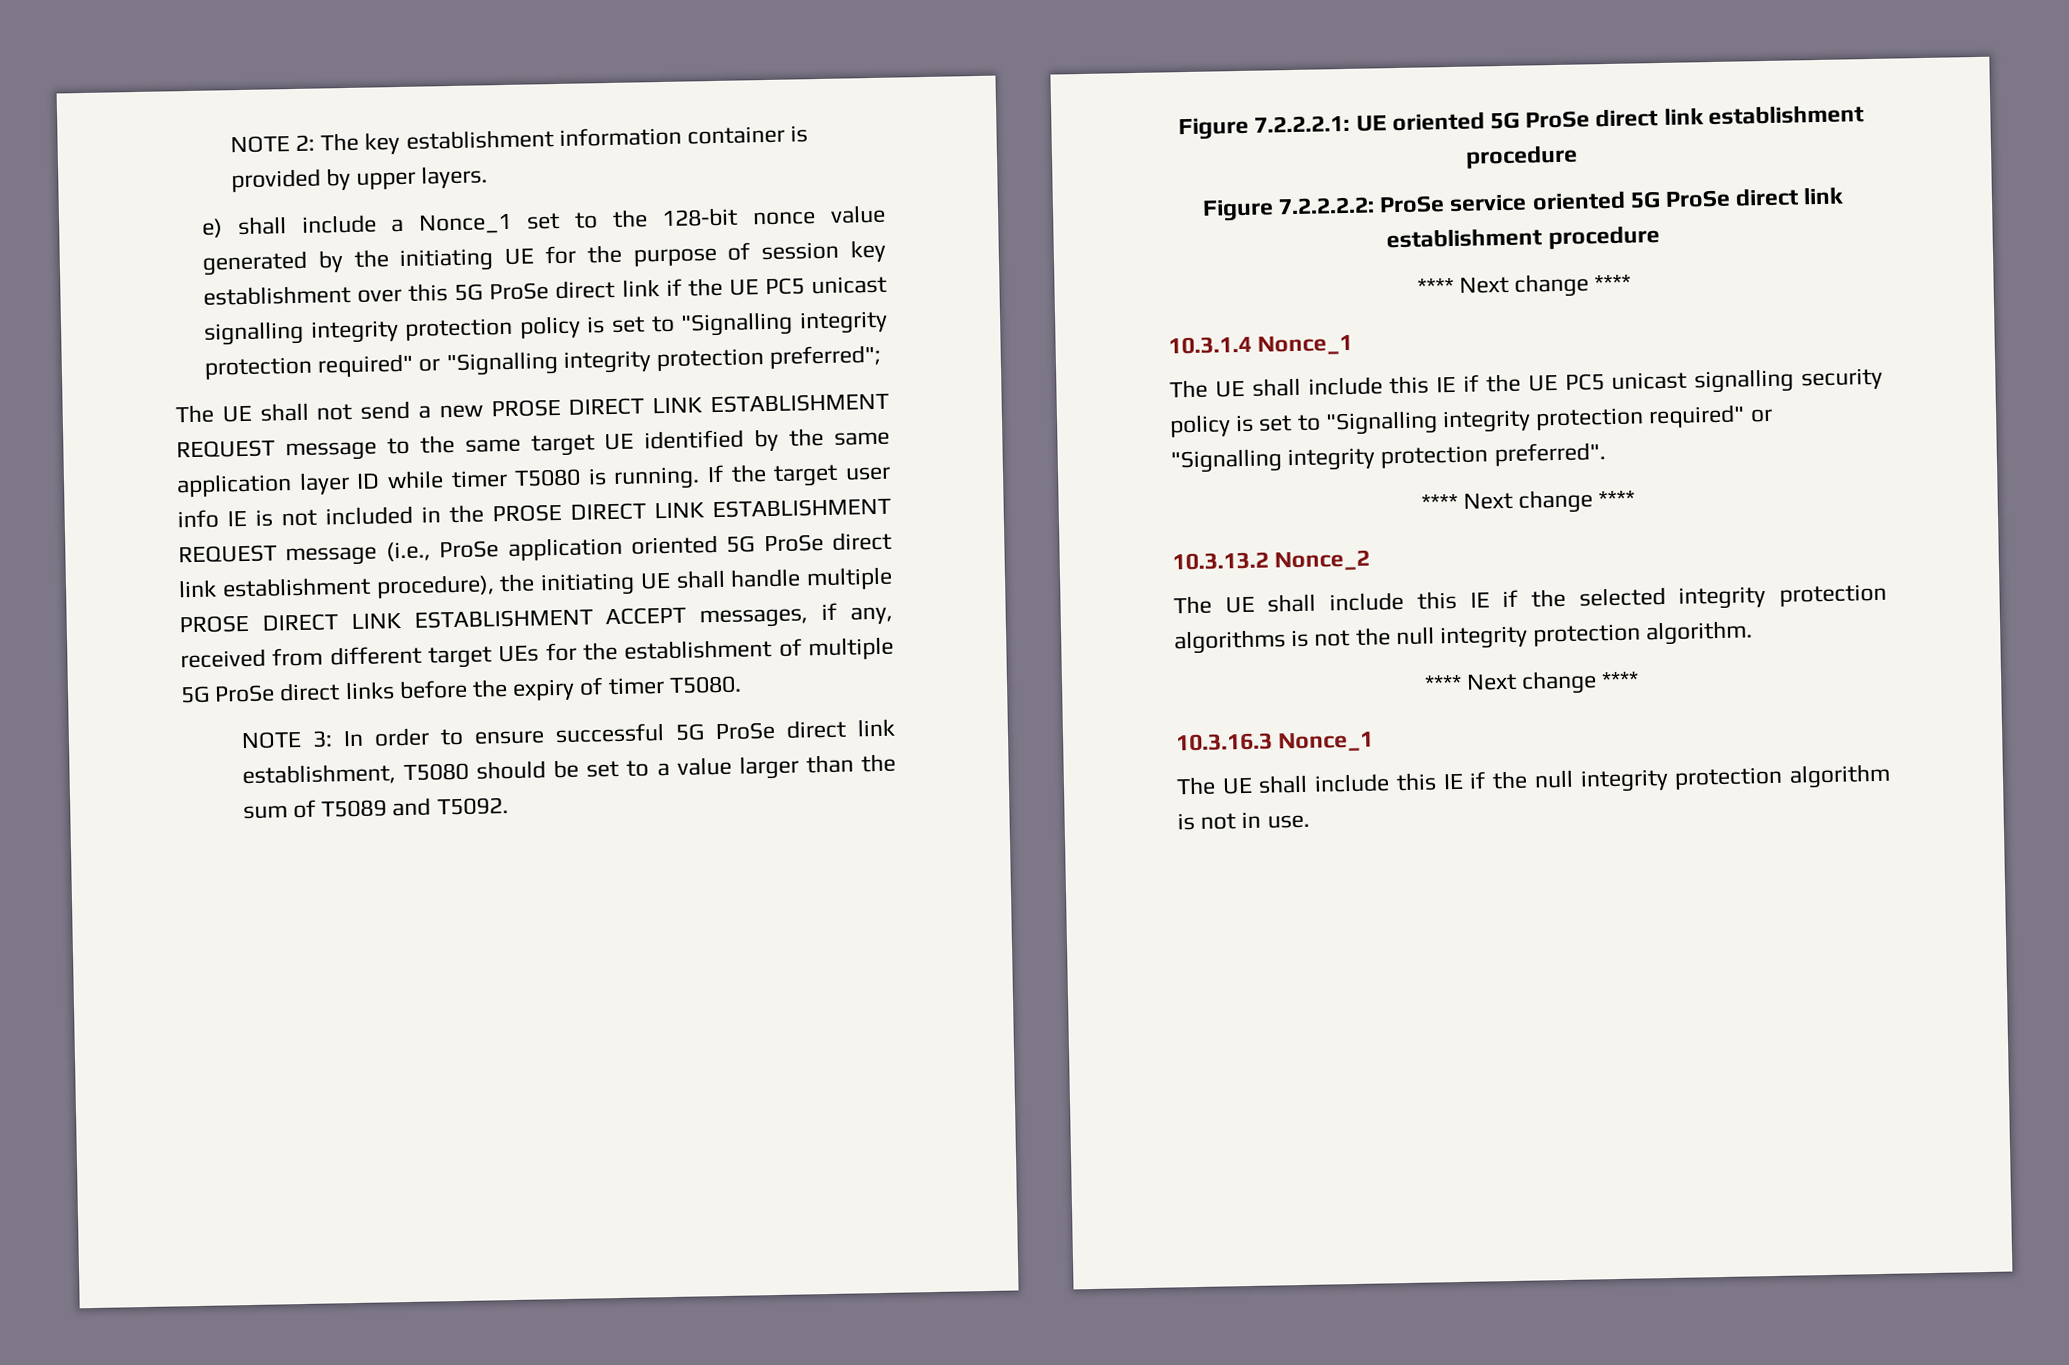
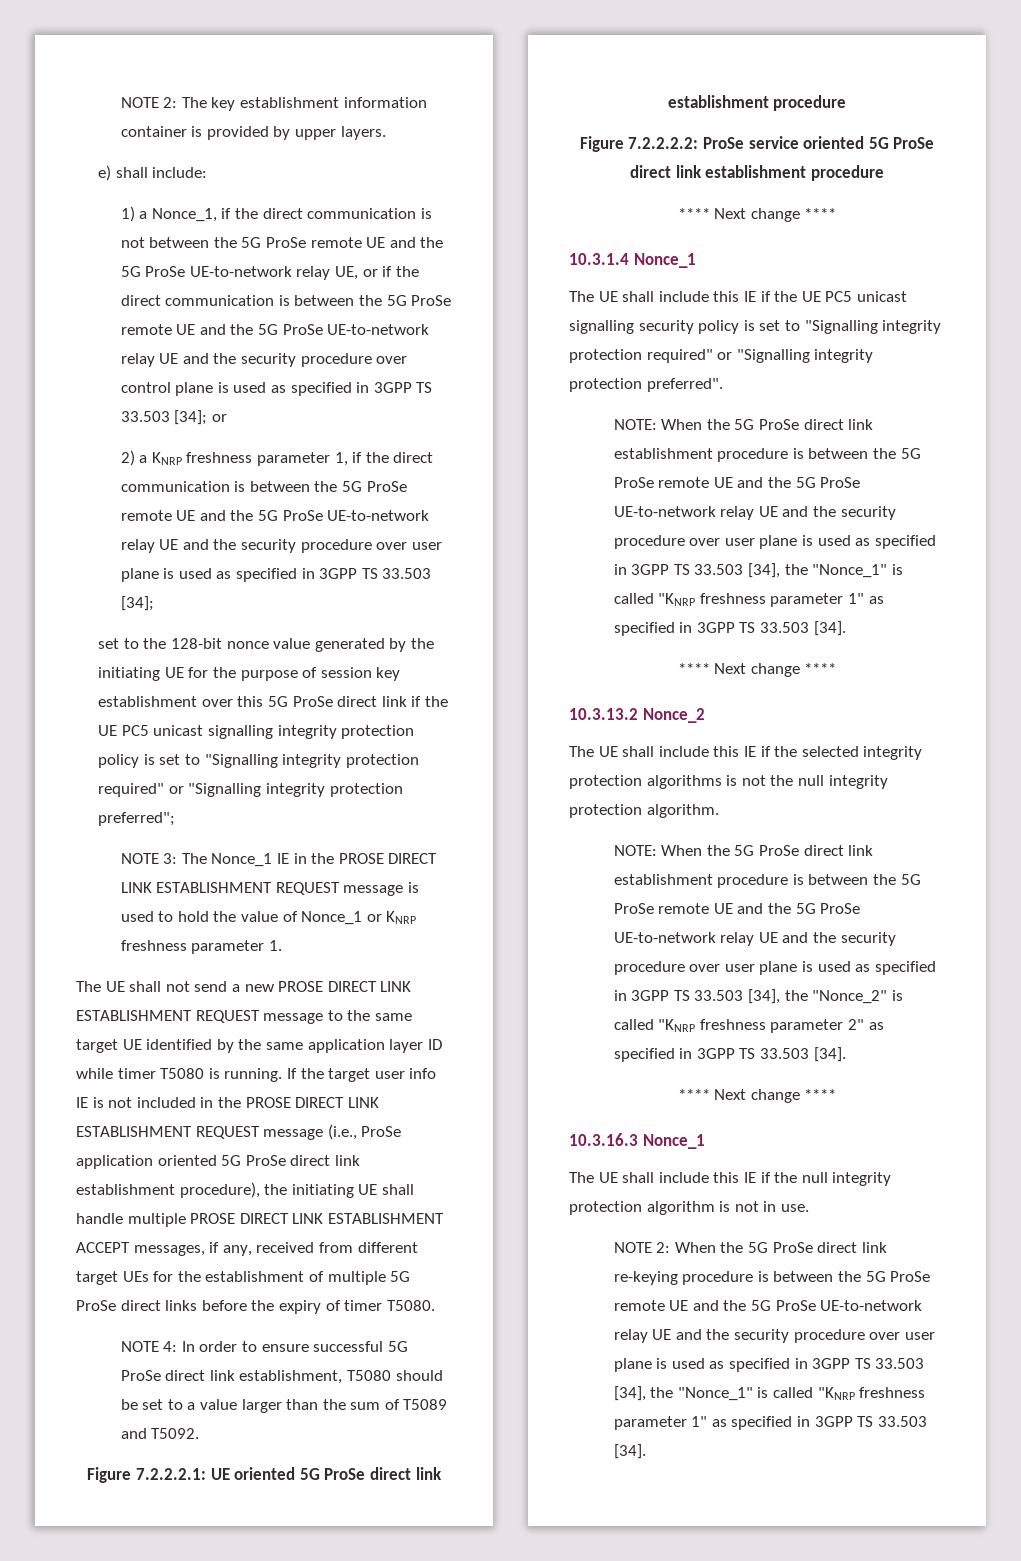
[300,213,513,235] include a Nonce_1 -> [152,167,208,178] [120,206,432,222] [120,237,444,248] [120,266,419,280] [120,295,452,306] [120,324,430,335] [120,353,408,367] [120,382,433,396] [120,410,227,425] [120,450,434,466] [120,481,407,492] [120,510,430,521] [120,539,442,553] [120,568,432,582] [120,596,154,611] include: // 1) a Nonce_1, if the direct communication is not between the 5G ProSe remote UE and the 5G ProSe UE-to-network relay UE, or if the direct communication is between the 5G ProSe remote UE and the 5G ProSe UE-to-network relay UE and the security procedure over control plane is used as specified in 3GPP TS 33.503 [34]; or // 2) a KNRP freshness parameter 1, if the direct communication is between the 5G ProSe remote UE and the 5G ProSe UE-to-network relay UE and the security procedure over user plane is used as specified in 3GPP TS 33.503 [34]; //
(882, 356) none -> [120,853,438,867] [120,882,419,896] [120,911,417,925] [120,940,282,954] // NOTE 3: The Nonce_1 IE in the PROSE DIRECT LINK ESTABLISHMENT REQUEST message is used to hold the value of Nonce_1 or KNRP freshness parameter 1.
[311,730,333,748] 3: -> [163,1341,178,1352] 4:
(1606, 454) none -> [613,419,874,430] [613,448,921,462] [613,477,861,488] [613,506,896,520] [613,535,936,549] [613,563,903,578] [613,593,884,607] [613,621,846,636] // NOTE: When the 5G ProSe direct link establishment procedure is between the 5G ProSe remote UE and the 5G ProSe UE-to-network relay UE and the security procedure over user plane is used as specified in 3GPP TS 33.503 [34], the "Nonce_1" is called "KNRP freshness parameter 1" as specified in 3GPP TS 33.503 [34].
(1754, 633) none -> [613,845,874,856] [613,874,921,888] [613,903,861,914] [613,932,896,946] [613,961,936,975] [613,989,903,1004] [613,1019,884,1033] [613,1047,846,1062] // NOTE: When the 5G ProSe direct link establishment procedure is between the 5G ProSe remote UE and the 5G ProSe UE-to-network relay UE and the security procedure over user plane is used as specified in 3GPP TS 33.503 [34], the "Nonce_2" is called "KNRP freshness parameter 2" as specified in 3GPP TS 33.503 [34].
(1310, 821) none -> [613,1242,887,1253] [613,1271,931,1285] [613,1300,923,1311] [613,1329,935,1343] [613,1358,925,1372] [613,1386,926,1401] [613,1416,927,1430] [613,1444,646,1459] // NOTE 2: When the 5G ProSe direct link re-keying procedure is between the 5G ProSe remote UE and the 5G ProSe UE-to-network relay UE and the security procedure over user plane is used as specified in 3GPP TS 33.503 [34], the "Nonce_1" is called "KNRP freshness parameter 1" as specified in 3GPP TS 33.503 [34].

